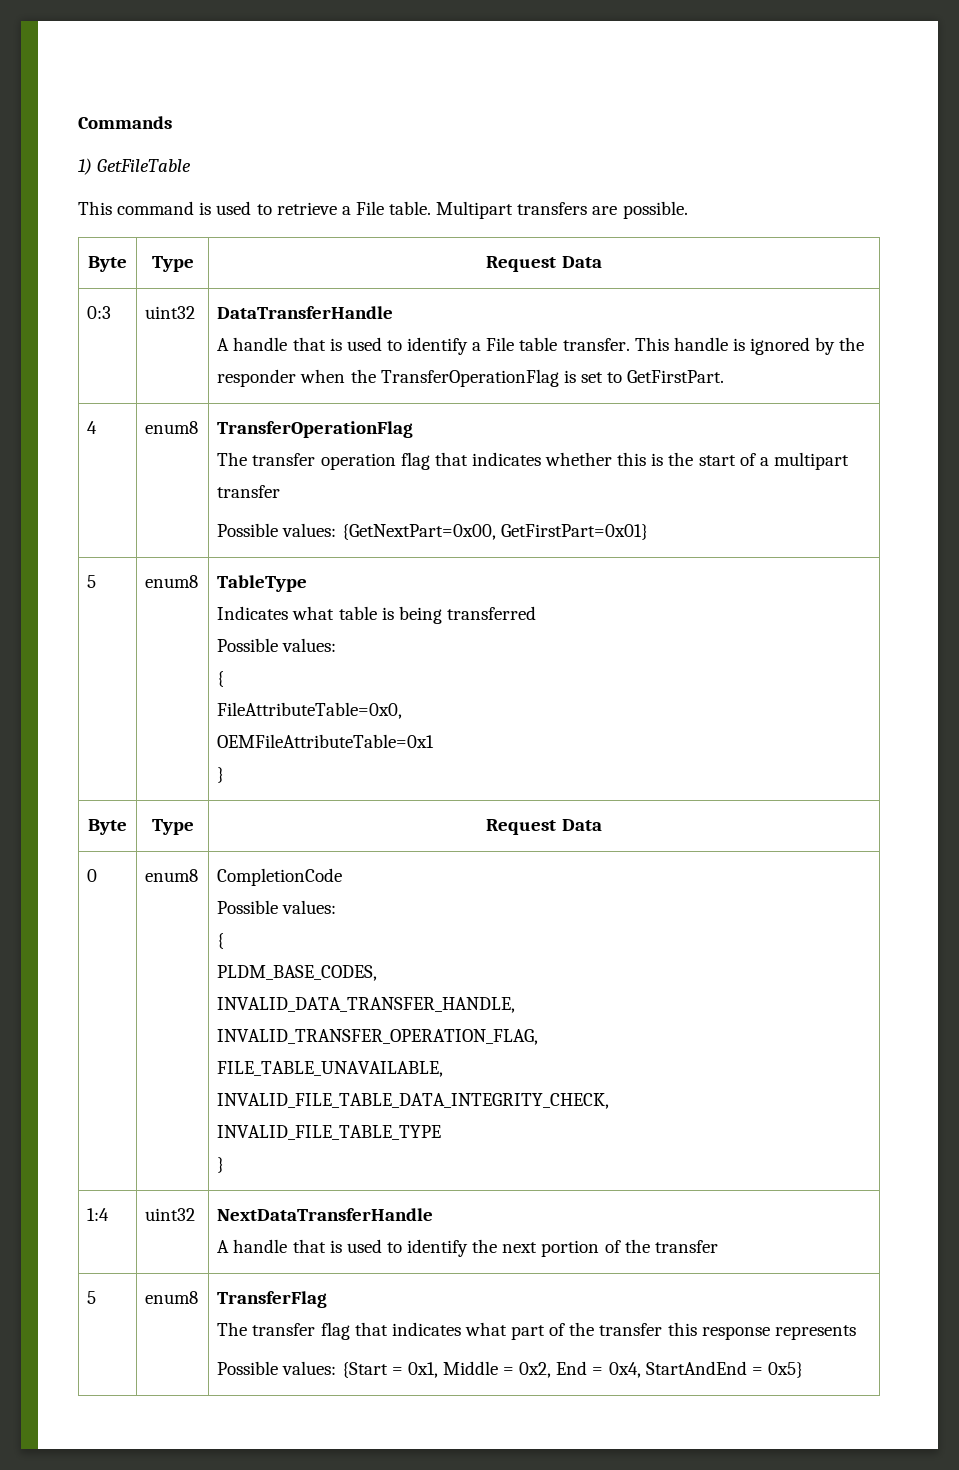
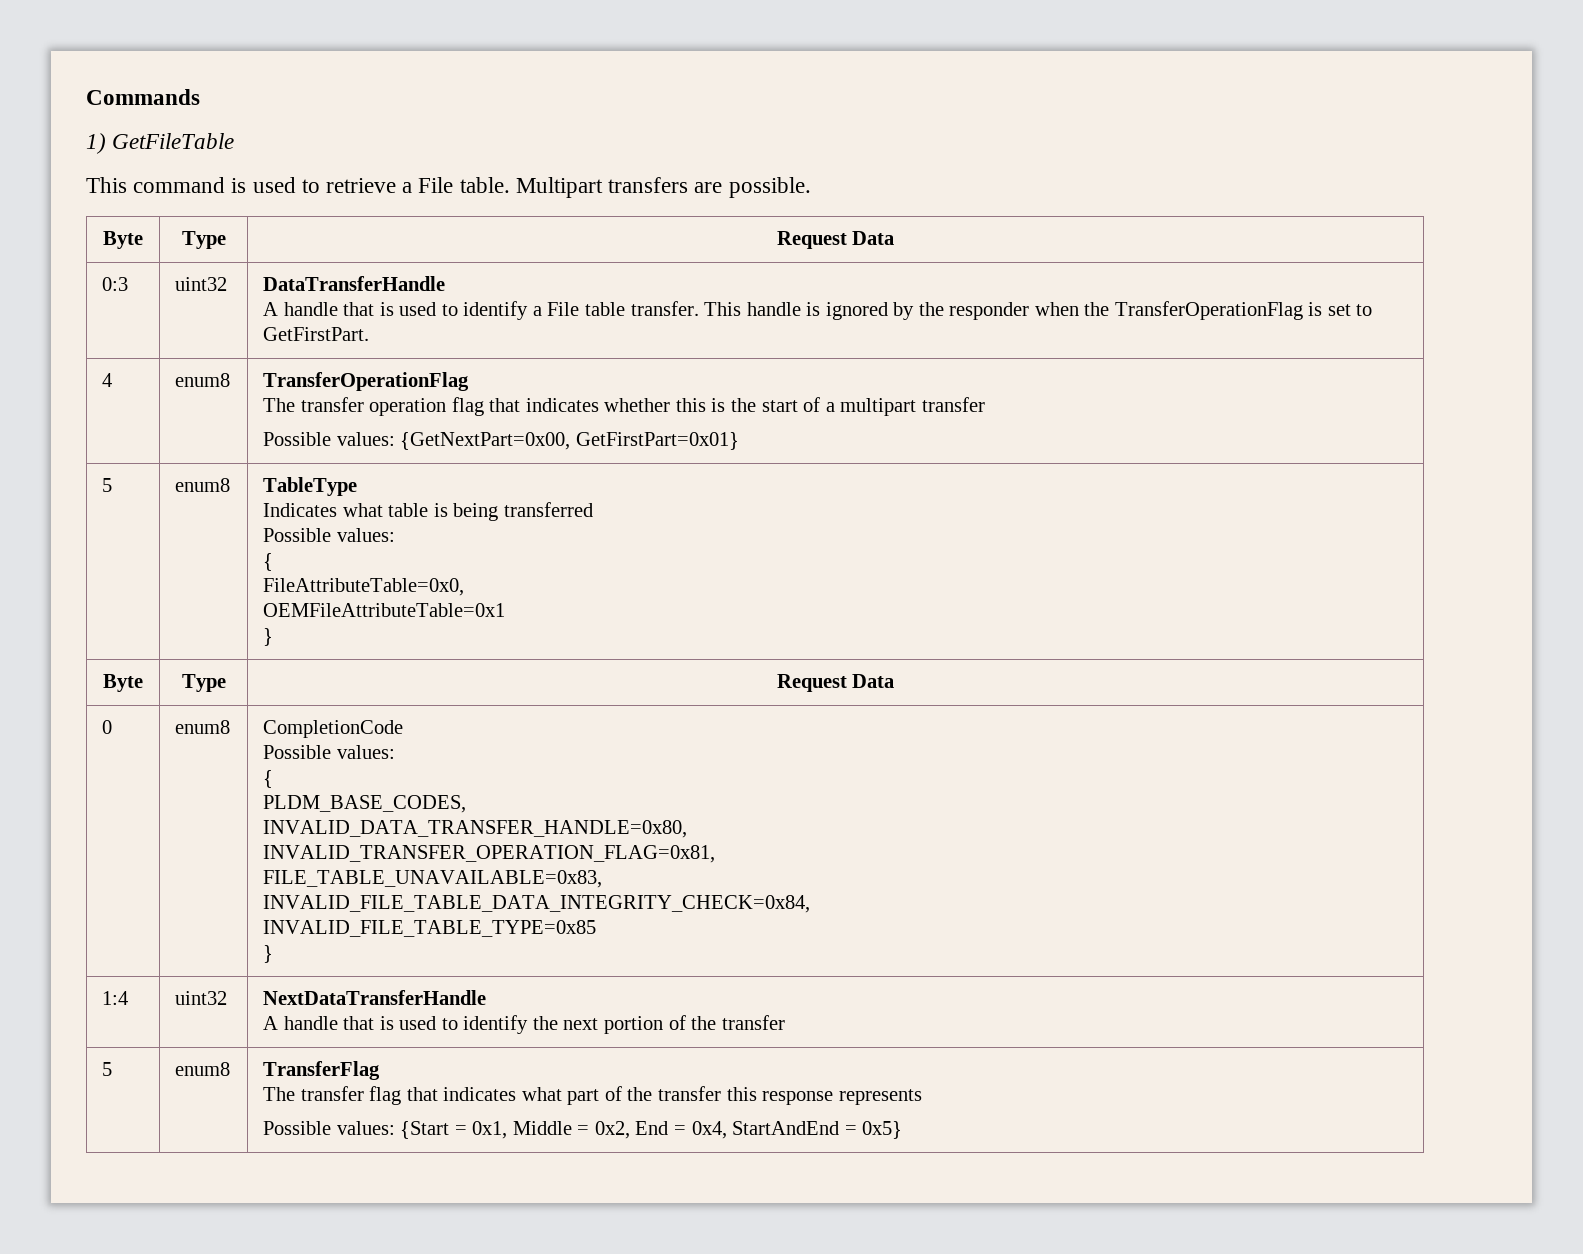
[217,997,516,1013] [217,1029,539,1045] [217,1061,444,1077] [217,1093,610,1109] [217,1125,442,1140] INVALID_DATA_TRANSFER_HANDLE, // INVALID_TRANSFER_OPERATION_FLAG, // FILE_TABLE_UNAVAILABLE, // INVALID_FILE_TABLE_DATA_INTEGRITY_CHECK, // INVALID_FILE_TABLE_TYPE -> [263,820,688,838] [263,845,716,863] [263,870,603,888] [263,895,811,913] [263,920,597,937] INVALID_DATA_TRANSFER_HANDLE=0x80, // INVALID_TRANSFER_OPERATION_FLAG=0x81, // FILE_TABLE_UNAVAILABLE=0x83, // INVALID_FILE_TABLE_DATA_INTEGRITY_CHECK=0x84, // INVALID_FILE_TABLE_TYPE=0x85

